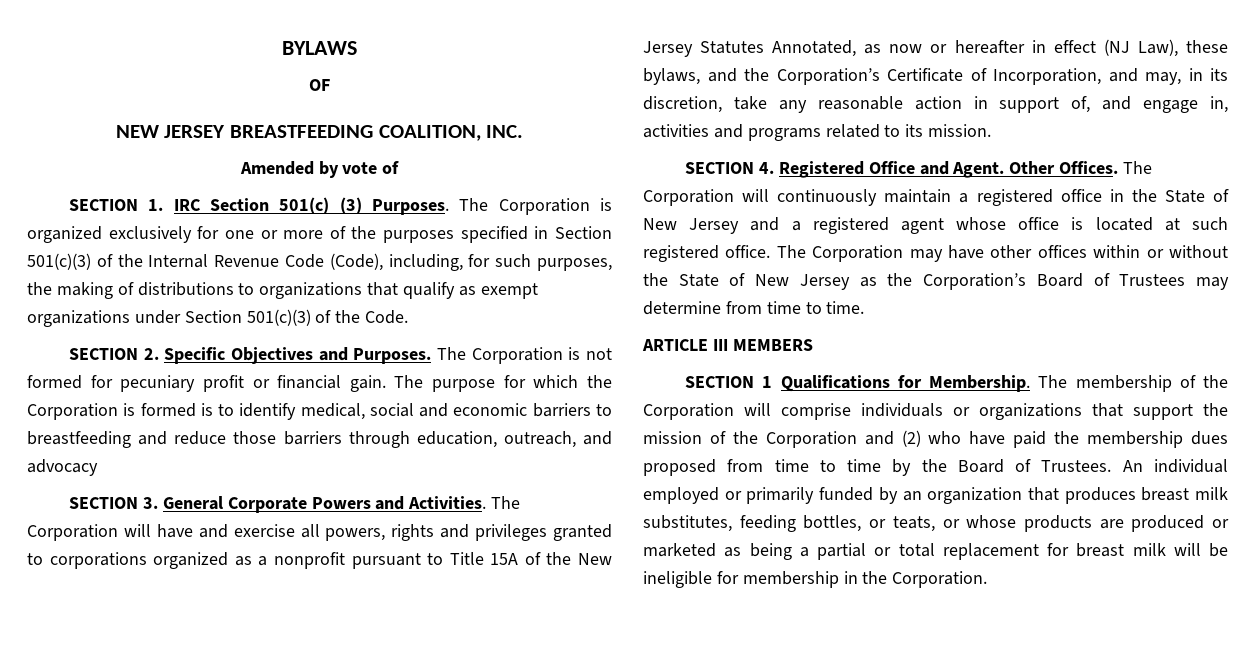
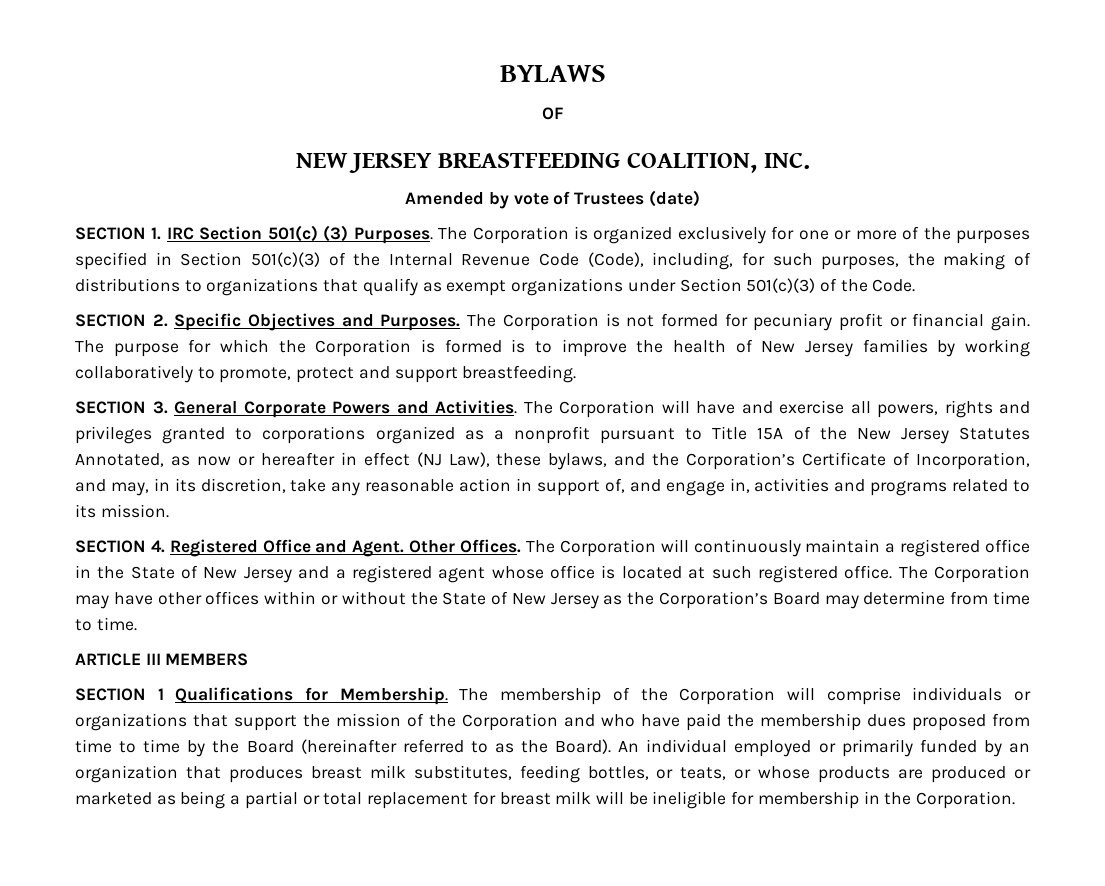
(400, 167) none -> [574,190,700,207] Trustees (date)
[239,403,612,420] [27,431,612,448] [27,459,98,476] identify medical, social and economic barriers to breastfeeding and reduce those barriers through education, outreach, and advocacy -> [561,339,1030,357] [75,365,577,383] improve the health of New Jersey families by working collaboratively to promote, protect and support breastfeeding.
[1093,273,1186,286] of Trustees -> (820, 598) none
[901,430,921,447] (2) -> (595, 720) none
[1015,459,1112,472] of Trustees. -> [300,739,612,754] (hereinafter referred to as the Board).

